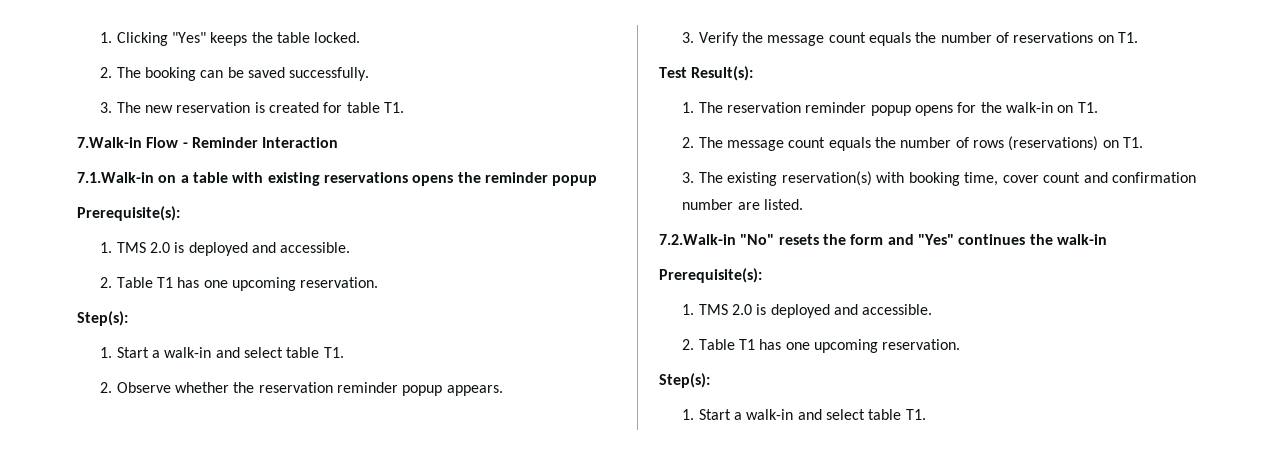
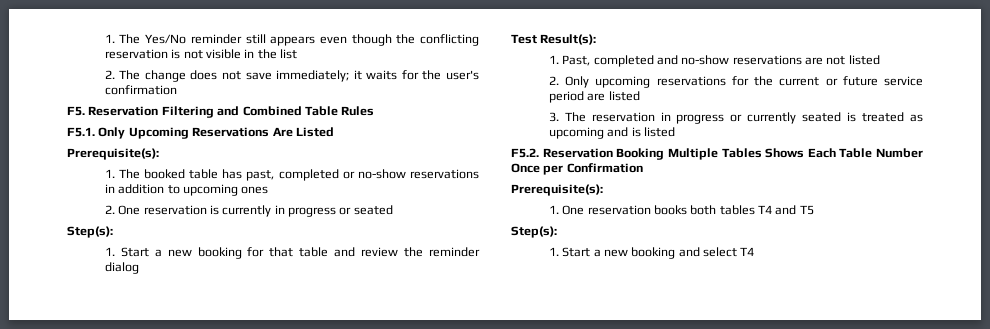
[100,32,361,46] [100,67,370,81] [100,102,405,113] [77,137,339,148] [77,172,598,186] [77,206,180,221] [100,242,351,256] [100,277,379,291] [77,311,128,326] [100,347,344,358] [100,382,503,396] [682,32,1138,46] [659,66,754,81] [682,102,1098,116] [682,136,1143,151] [682,171,1196,186] [682,199,804,210] [659,234,1107,245] [659,268,762,283] [682,304,933,318] [682,339,961,353] [659,373,710,388] [682,409,926,420] 1. Clicking "Yes" keeps the table locked. // 2. The booking can be saved successfully. // 3. The new reservation is created for table T1. // 7.Walk-in Flow - Reminder Interaction // 7.1.Walk-in on a table with existing reservations opens the reminder popup // Prerequisite(s): // 1. TMS 2.0 is deployed and accessible. // 2. Table T1 has one upcoming reservation. // Step(s): // 1. Start a walk-in and select table T1. // 2. Observe whether the reservation reminder popup appears. // 3. Verify the message count equals the number of reservations on T1. // Test Result(s): // 1. The reservation reminder popup opens for the walk-in on T1. // 2. The message count equals the number of rows (reservations) on T1. // 3. The existing reservation(s) with booking time, cover count and confirmation number are listed. // 7.2.Walk-in "No" resets the form and "Yes" continues the walk-in // Prerequisite(s): // 1. TMS 2.0 is deployed and accessible. // 2. Table T1 has one upcoming reservation. // Step(s): // 1. Start a walk-in and select table T1. -> [104,34,479,46] [104,49,298,59] [104,70,479,82] [104,85,177,95] [67,106,375,118] [67,127,334,139] [67,148,159,160] [104,169,479,181] [104,184,269,196] [104,205,393,217] [67,226,113,238] [104,247,480,259] [104,262,139,274] [511,34,597,45] [548,55,880,67] [548,76,923,88] [548,91,640,103] [548,112,923,124] [548,127,675,139] [511,148,923,160] [511,163,643,175] [511,184,603,196] [548,205,814,215] [511,226,557,238] [548,247,755,259] 1. The Yes/No reminder still appears even though the conflicting reservation is not visible in the list // 2. The change does not save immediately; it waits for the user's confirmation // F5. Reservation Filtering and Combined Table Rules // F5.1. Only Upcoming Reservations Are Listed // Prerequisite(s): // 1. The booked table has past, completed or no-show reservations in addition to upcoming ones // 2. One reservation is currently in progress or seated // Step(s): // 1. Start a new booking for that table and review the reminder dialog // Test Result(s): // 1. Past, completed and no-show reservations are not listed // 2. Only upcoming reservations for the current or future service period are listed // 3. The reservation in progress or currently seated is treated as upcoming and is listed // F5.2. Reservation Booking Multiple Tables Shows Each Table Number Once per Confirmation // Prerequisite(s): // 1. One reservation books both tables T4 and T5 // Step(s): // 1. Start a new booking and select T4

